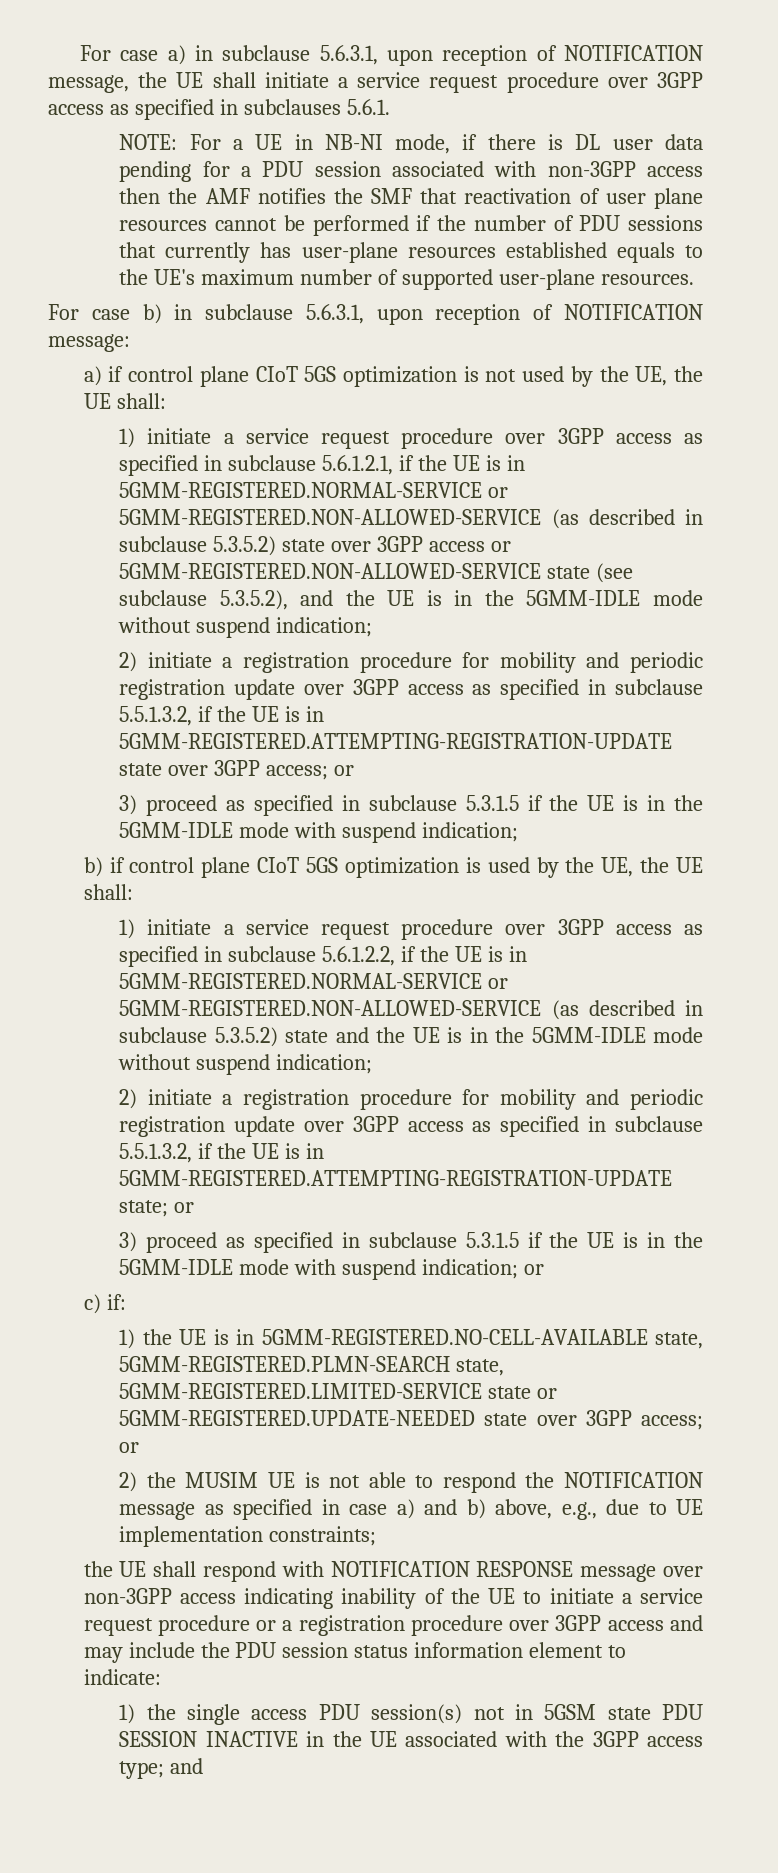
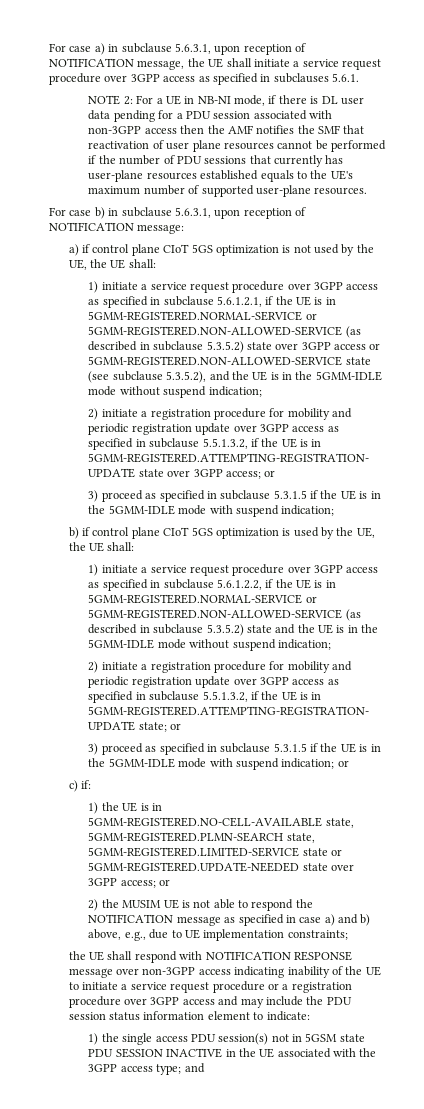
[119,134,178,150] NOTE: -> [88,95,133,105] NOTE 2:

